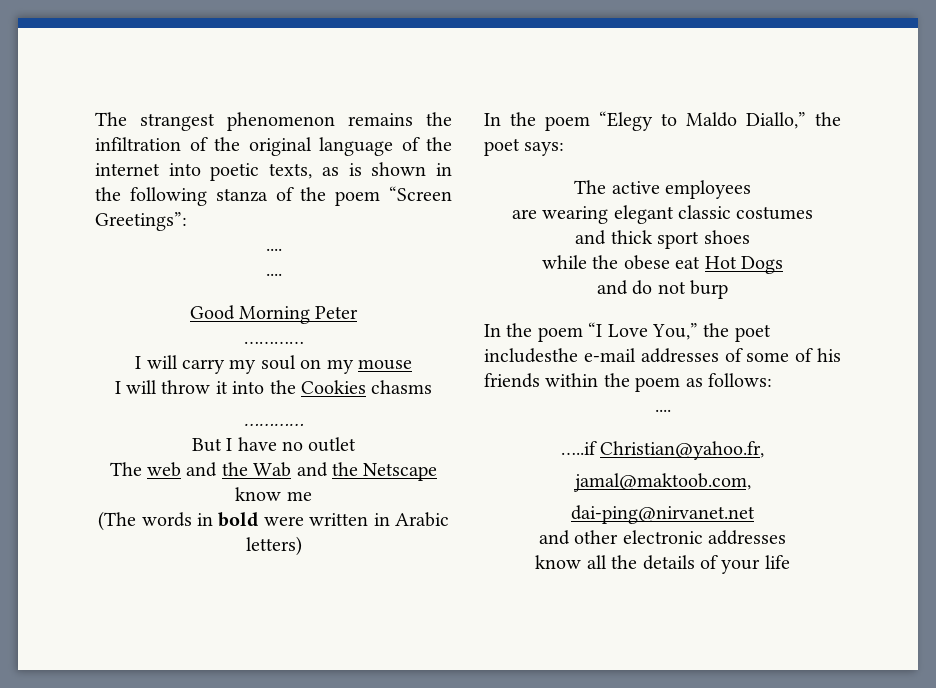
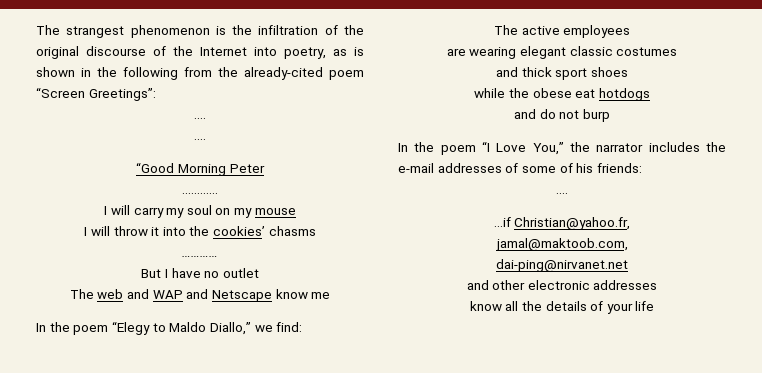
[348,113,413,126] remains -> [215,26,226,35] is
[319,137,452,156] [95,163,313,181] language of the internet into poetic texts, -> [86,46,326,59] discourse of the Internet into poetry,
[215,187,327,202] stanza of the -> [184,67,323,80] from the already-cited
[189,305,235,320] Good -> [136,162,175,173] “Good
[301,380,366,394] Cookies -> [213,226,266,236] cookies’
[221,462,358,477] the Wab and the -> [152,289,209,299] WAP and
[98,511,449,531] [245,536,302,556] // (The words in bold were written in Arabic letters) -> (331, 295) none
[815,112,841,126] [484,138,565,156] the poet says: -> [254,322,303,332] we find:
[704,256,783,274] Hot Dogs -> [598,88,650,101] hotdogs
[734,324,771,342] [484,348,578,363] poet includesthe -> [596,142,726,152] narrator includes the
[484,373,772,392] [654,409,671,412] [560,441,597,455] friends within the poem as follows: // .... // …..if -> [596,163,642,173] [556,193,568,194] [493,217,511,227] friends: // .... // …if

